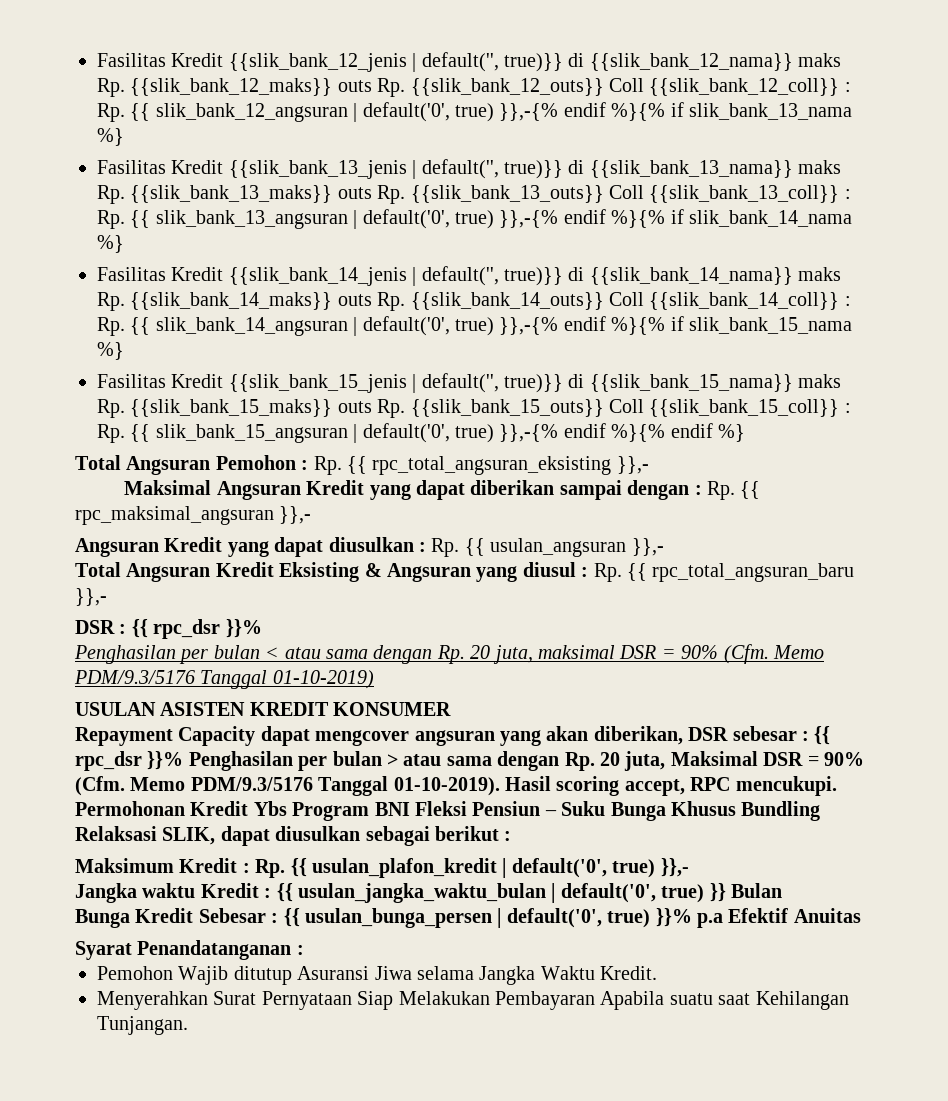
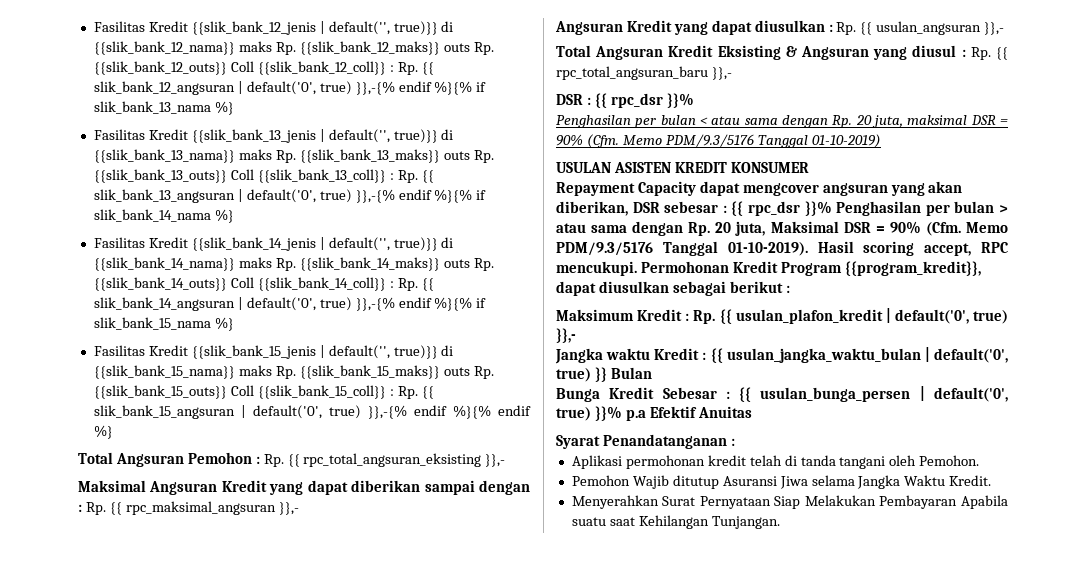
[253,801,821,821] [75,826,216,845] Ybs Program BNI Fleksi Pensiun – Suku Bunga Khusus Bundling Relaksasi SLIK, -> [780,261,981,276] Program {{program_kredit}},
(304, 950) none -> [571,455,980,469] // Aplikasi permohonan kredit telah di tanda tangani oleh Pemohon.

